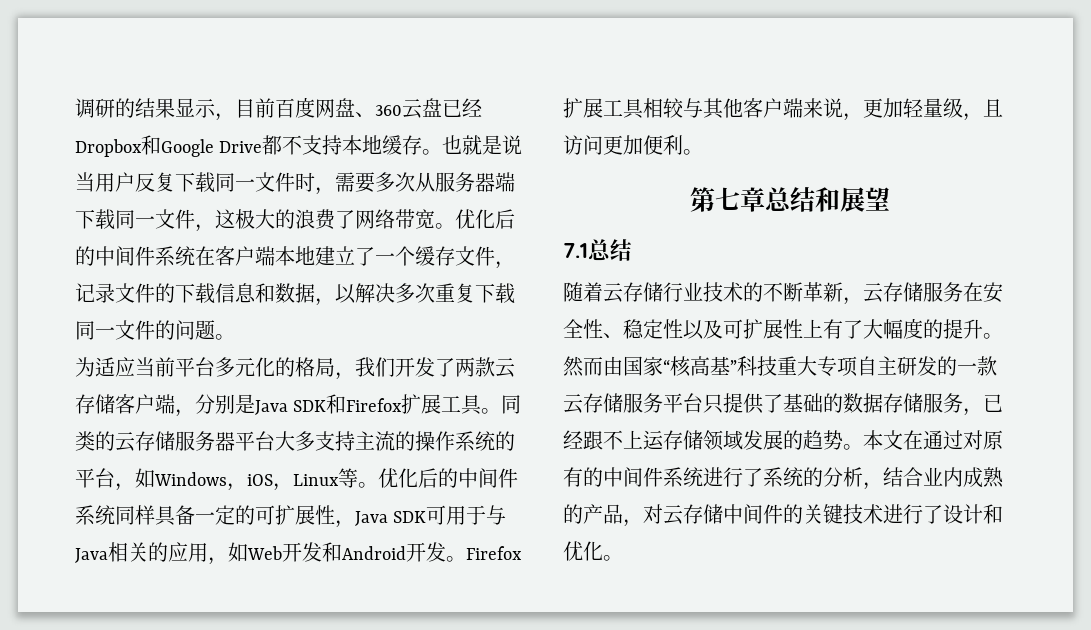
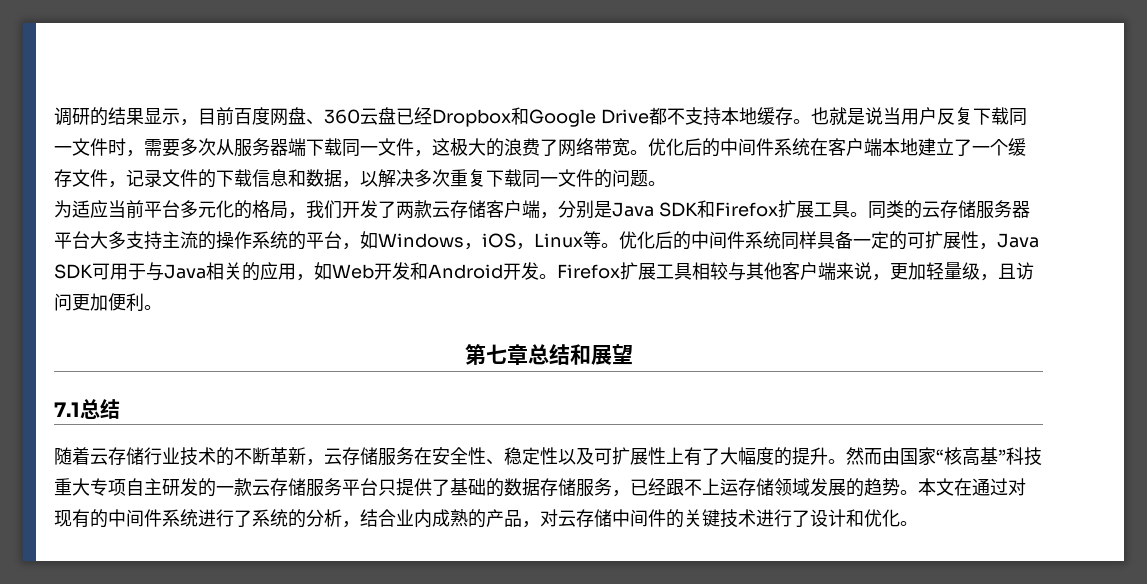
[983,430,1003,450] 原 -> [54,510,72,527] 现

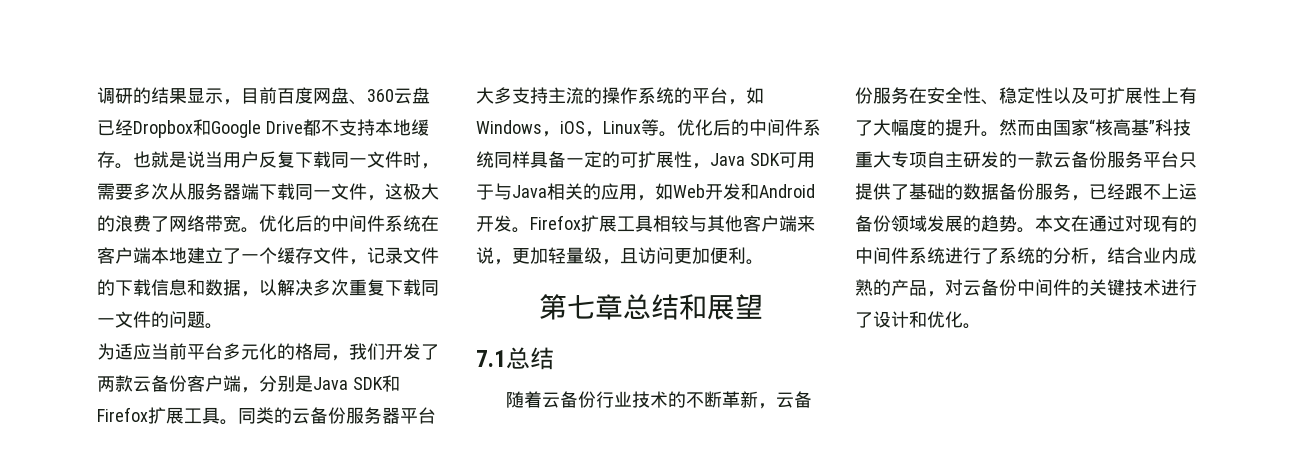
[450,200,486,218] 存储 -> [151,375,187,392] 备份
[939,200,976,218] 存储 -> [310,407,346,424] 备份
[108,447,144,465] 存储 -> [560,391,597,408] 备份
[342,447,378,465] 存储 -> [794,391,813,408] [855,87,873,104] 备份
[270,478,306,496] 存储 -> [1071,151,1107,168] 备份
[540,478,576,496] 存储 -> [999,183,1035,200] 备份
[738,478,774,496] 存储 -> [855,215,891,232] 备份
[576,509,612,527] 存储 -> [981,279,1017,296] 备份

